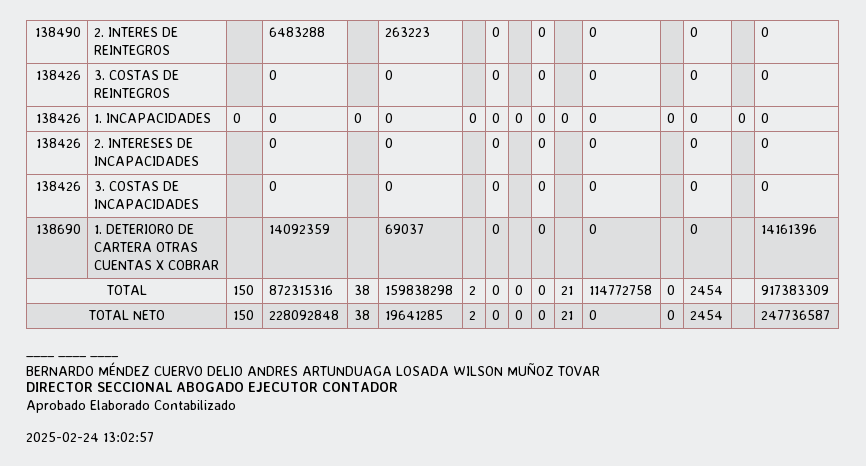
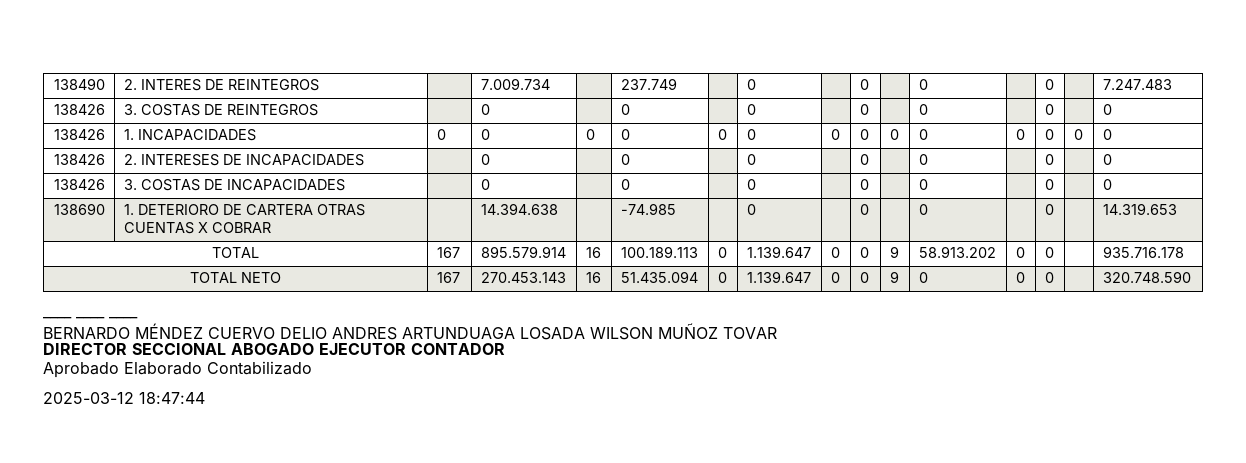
[269,27,326,37] [385,27,431,37] [492,27,501,37] [538,27,547,37] [589,27,598,37] [690,27,699,37] [761,27,770,37] 6483288 | | 263223 | | 0 | | 0 | | 0 | | 0 | | 0 -> [480,78,550,90] [620,78,677,90] [746,79,756,90] [859,79,869,90] [918,79,928,90] [1044,79,1054,90] [1102,79,1172,90] 7.009.734 | | 237.749 | | 0 | | 0 | | 0 | | 0 | | 7.247.483
[269,224,331,234] [385,224,425,234] [492,224,501,234] [538,224,547,234] [589,224,598,234] [690,224,699,234] [761,224,818,234] 14092359 | | 69037 | | 0 | | 0 | | 0 | | 0 | | 14161396 -> [480,203,558,215] [620,203,676,215] [746,204,756,215] [859,204,869,215] [918,204,928,215] [1044,204,1054,215] [1102,203,1177,215] 14.394.638 | | -74.985 | | 0 | | 0 | | 0 | | 0 | | 14.319.653
[233,285,255,295] [269,285,334,295] [354,285,371,295] [385,285,454,295] [469,286,477,295] [492,285,501,295] [515,285,524,295] [538,285,547,295] [561,286,574,295] [589,285,653,295] [667,285,676,295] [690,285,724,295] [761,285,830,295] [87,310,165,320] [233,310,255,320] [269,310,340,320] [354,310,371,320] [385,310,444,320] [469,311,477,320] [492,310,501,320] [515,310,524,320] [538,310,547,320] [561,311,574,320] [589,310,598,320] [667,310,676,320] [690,310,724,320] [761,310,831,320] 150 | 872315316 | 38 | 159838298 | 2 | 0 | 0 | 0 | 21 | 114772758 | 0 | 2454 | | 917383309 // TOTAL NETO | 150 | 228092848 | 38 | 19641285 | 2 | 0 | 0 | 0 | 21 | 0 | 0 | 2454 | | 247736587 -> [436,247,460,258] [480,246,566,258] [585,247,601,258] [620,246,698,258] [717,247,727,258] [746,246,811,258] [830,247,840,258] [859,247,869,258] [889,246,899,258] [918,246,996,258] [1015,247,1025,258] [1044,247,1054,258] [1102,246,1184,258] [190,272,281,283] [436,272,460,283] [480,272,566,283] [585,272,601,283] [620,271,698,283] [717,272,727,283] [746,271,811,283] [830,272,840,283] [859,272,869,283] [889,271,899,283] [918,272,928,283] [1015,272,1025,283] [1044,272,1054,283] [1102,271,1191,283] 167 | 895.579.914 | 16 | 100.189.113 | 0 | 1.139.647 | 0 | 0 | 9 | 58.913.202 | 0 | 0 | | 935.716.178 // TOTAL NETO | 167 | 270.453.143 | 16 | 51.435.094 | 0 | 1.139.647 | 0 | 0 | 9 | 0 | 0 | 0 | | 320.748.590
[26,432,154,442] 2025-02-24 13:02:57 -> [43,392,205,404] 2025-03-12 18:47:44

